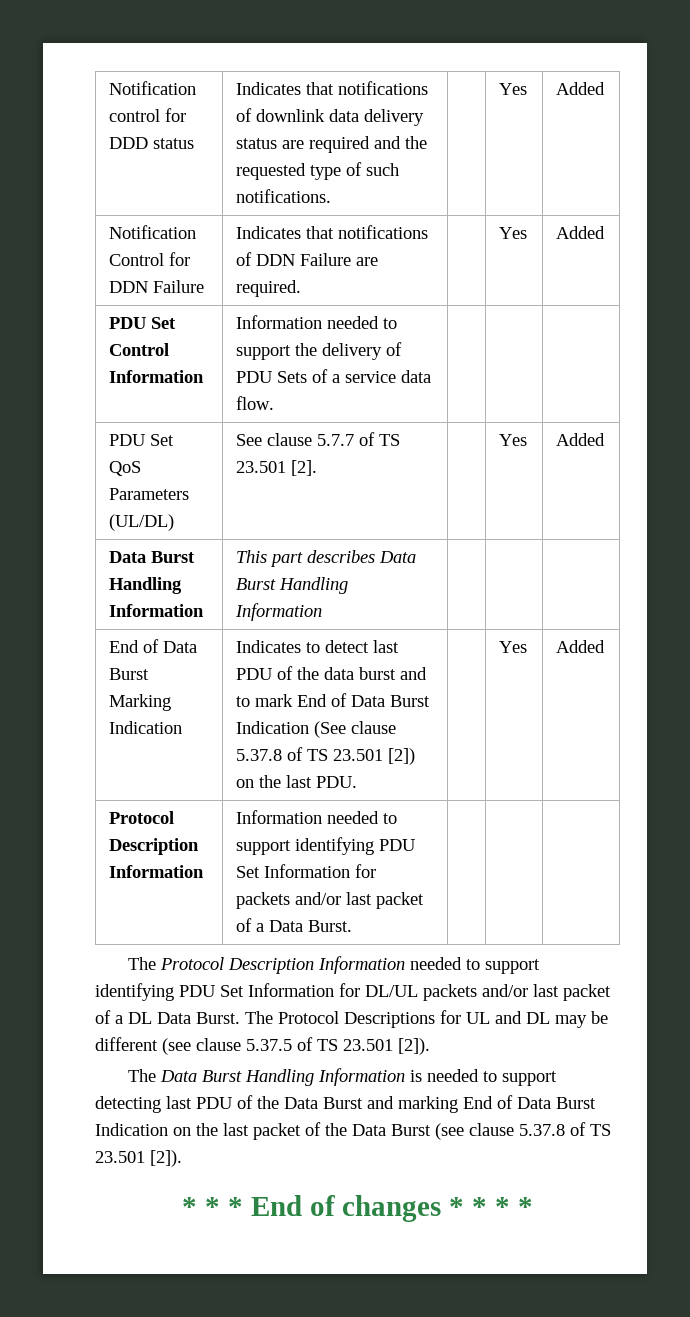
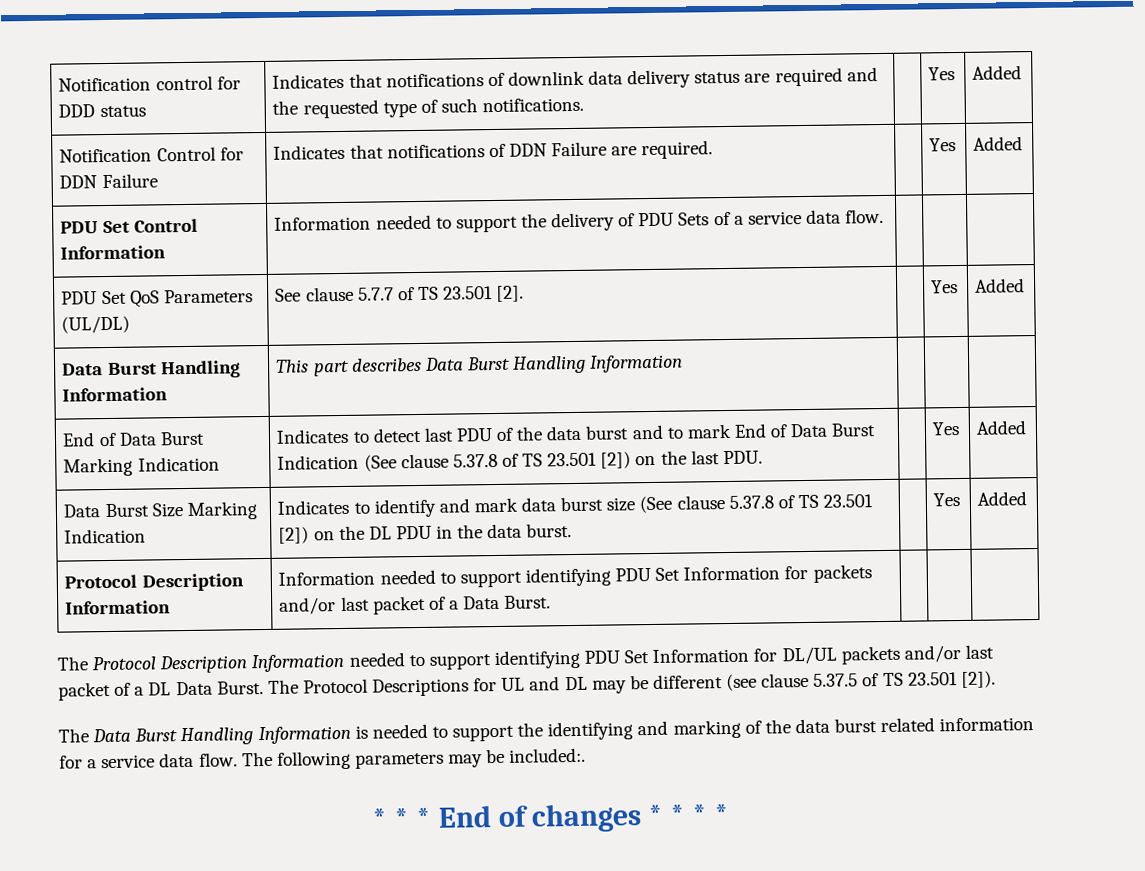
(605, 646) none -> [63,501,258,520] [64,528,147,544] [277,494,874,518] [278,523,573,544] [933,492,961,507] [977,491,1028,506] // Data Burst Size Marking Indication | Indicates to identify and mark data burst size (See clause 5.37.8 of TS 23.501 [2]) on the DL PDU in the data burst. | | Yes | Added
[95,1095,596,1113] [95,1122,611,1140] [95,1150,182,1167] detecting last PDU of the Data Burst and marking End of Data Burst Indication on the last packet of the Data Burst (see clause 5.37.8 of TS 23.501 [2]). -> [517,717,1035,741] [59,747,587,770] the identifying and marking of the data burst related information for a service data flow. The following parameters may be included:.

